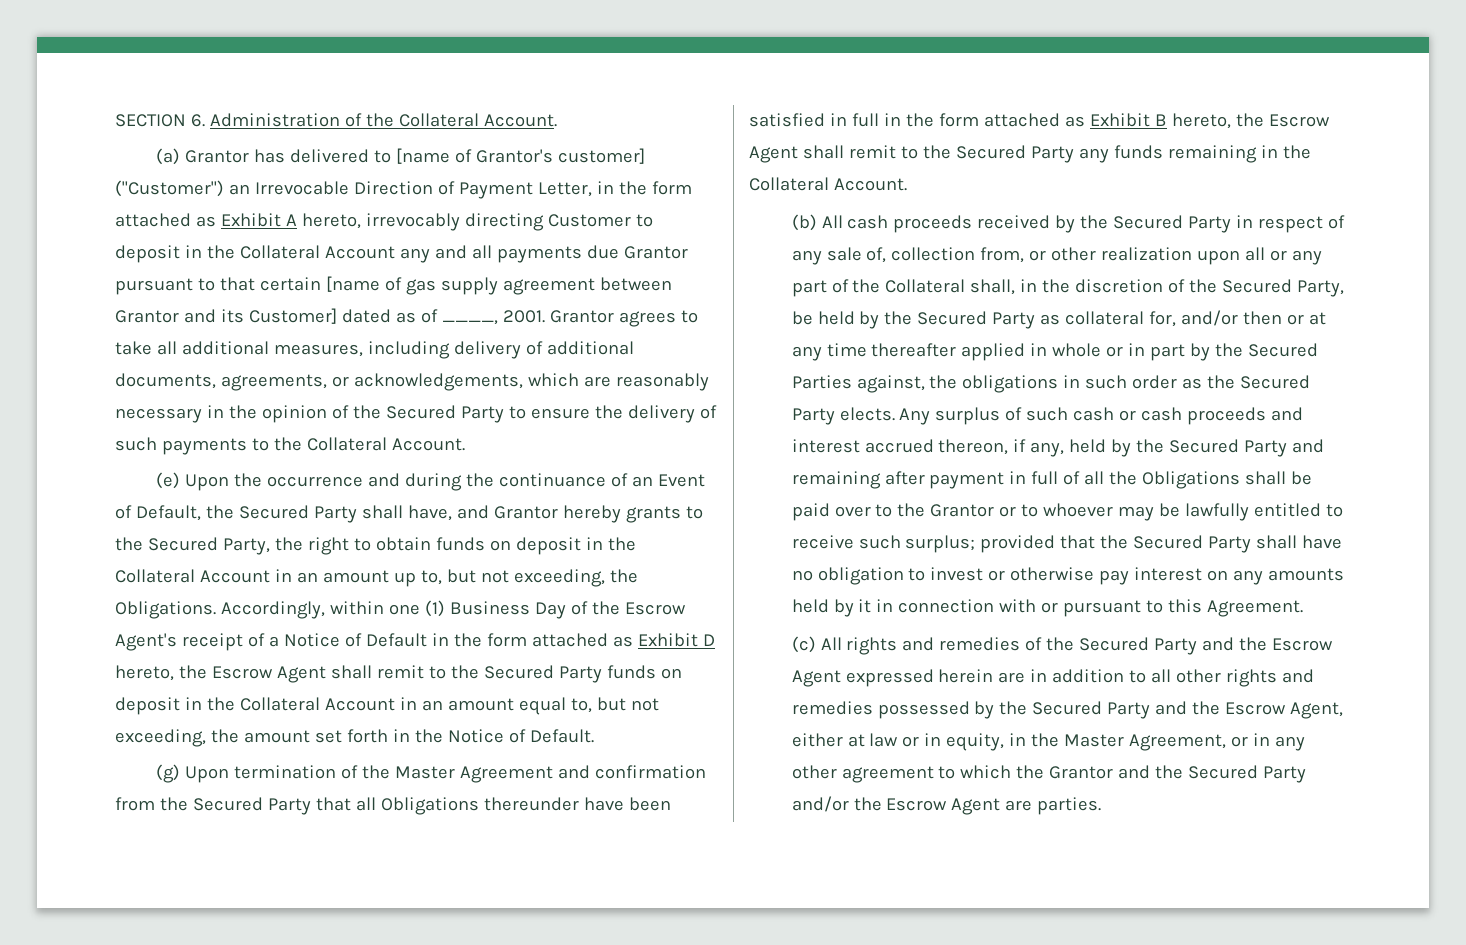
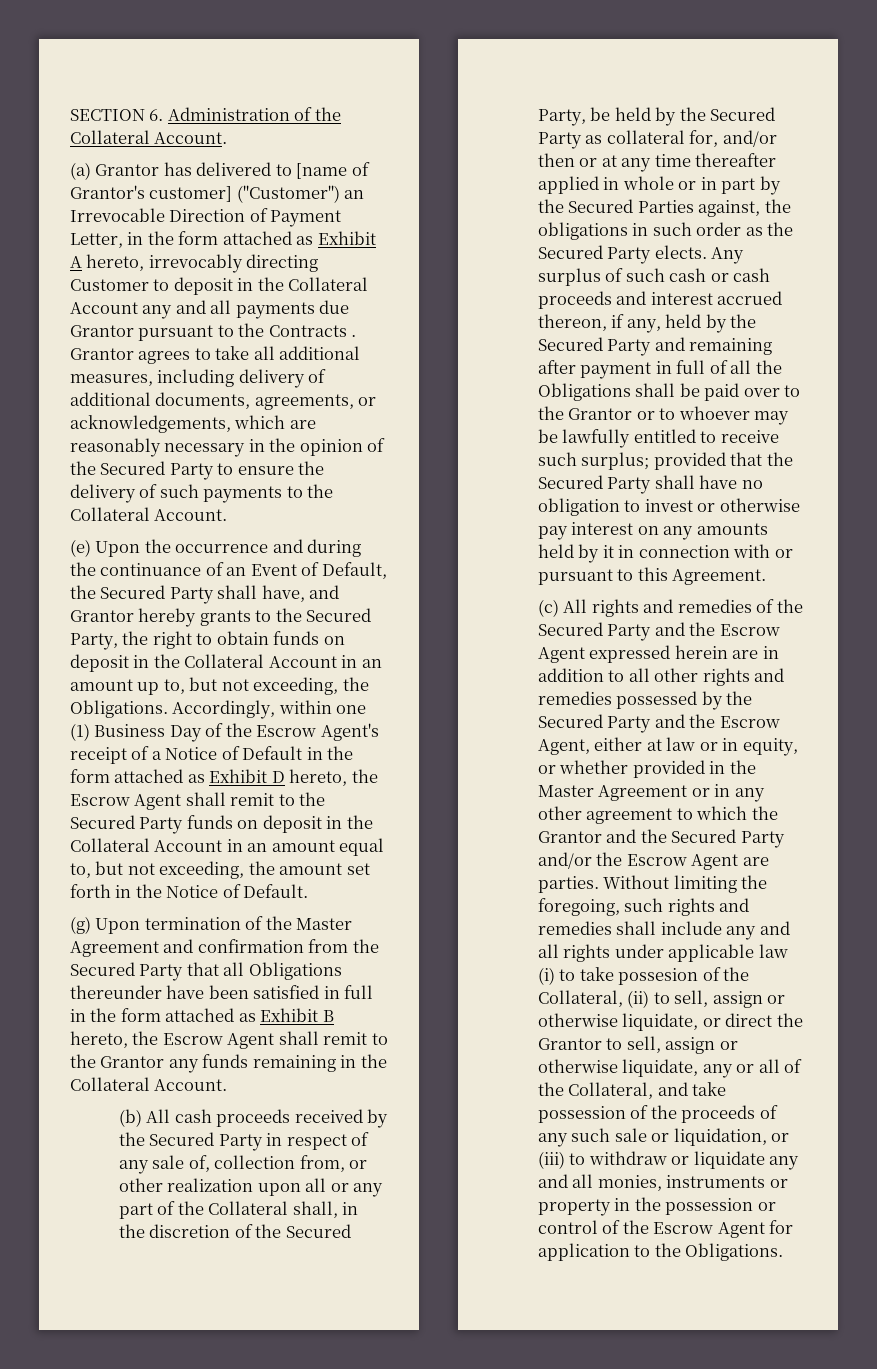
[219,276,672,295] [115,308,545,325] that certain [name of gas supply agreement between Grantor and its Customer] dated as of ____, 2001. -> [238,323,357,337] the Contracts .
[955,145,1074,163] Secured Party -> [100,1056,165,1068] Grantor
(1005, 742) none -> [537,760,705,778] or whether provided
[1129,734,1227,751] Agreement, -> [598,785,688,801] Agreement
(1102, 806) none -> [603,875,768,893] [537,898,750,916] [537,921,790,940] [537,944,788,962] [537,967,750,985] [537,990,786,1008] [537,1013,803,1031] [537,1036,738,1054] [537,1059,803,1078] [537,1082,727,1099] [537,1105,778,1123] [537,1128,790,1147] [537,1151,800,1170] [537,1174,788,1191] [537,1197,776,1216] [537,1220,794,1238] [537,1243,784,1261] Without limiting the foregoing, such rights and remedies shall include any and all rights under applicable law (i) to take possesion of the Collateral, (ii) to sell, assign or otherwise liquidate, or direct the Grantor to sell, assign or otherwise liquidate, any or all of the Collateral, and take possession of the proceeds of any such sale or liquidation, or (iii) to withdraw or liquidate any and all monies, instruments or property in the possession or control of the Escrow Agent for application to the Obligations.

